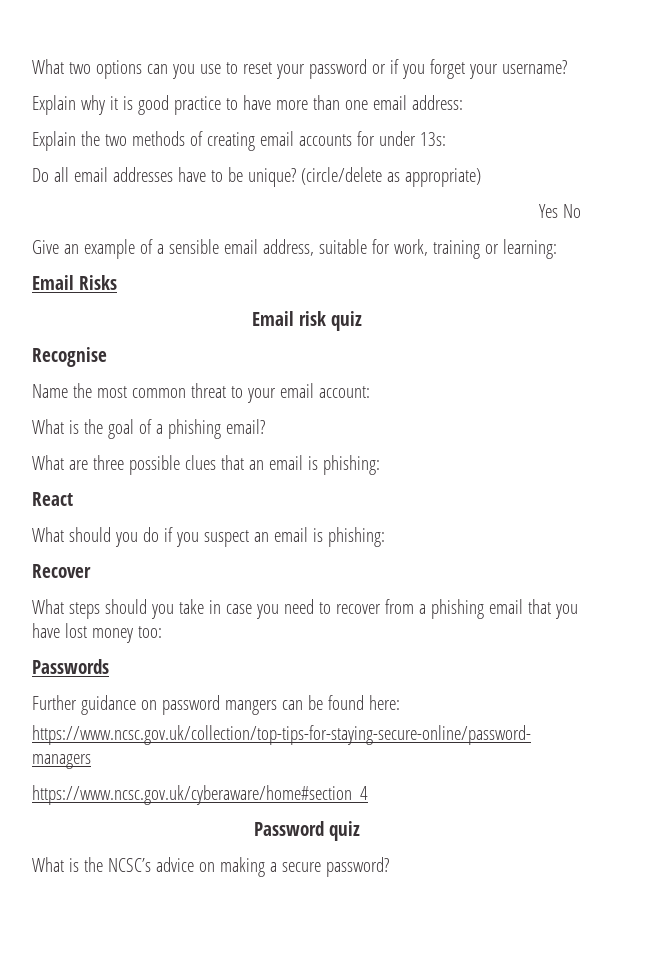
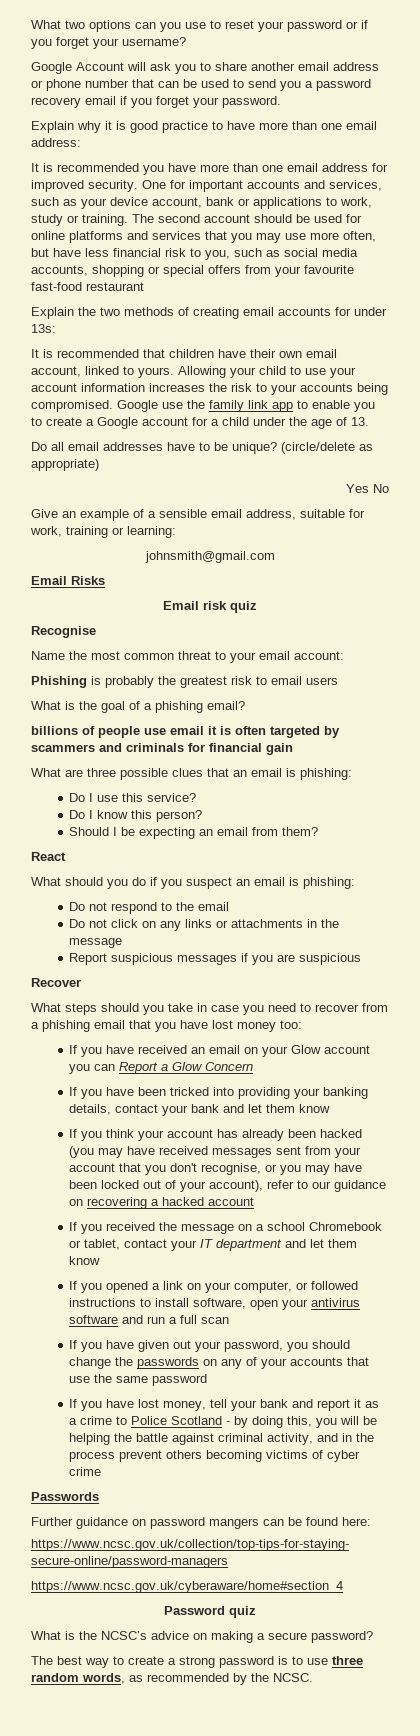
(567, 67) none -> [31,62,379,74] [31,79,371,91] [31,96,281,108] // Google Account will ask you to share another email address or phone number that can be used to send you a password recovery email if you forget your password.
(463, 102) none -> [31,163,388,175] [31,180,382,192] [31,197,372,209] [31,214,362,226] [31,231,376,243] [31,248,358,260] [31,265,354,277] [31,282,144,291] // It is recommended you have more than one email address for improved security. One for important accounts and services, such as your device account, bank or applications to work, study or training. The second account should be used for online platforms and services that you may use more often, but have less financial risk to you, such as social media accounts, shopping or special offers from your favourite fast-food restaurant
(446, 139) none -> [31,349,337,358] [31,366,356,378] [31,383,388,395] [31,400,375,412] [31,417,369,429] // It is recommended that children have their own email account, linked to yours. Allowing your child to use your account information increases the risk to your accounts being compromised. Google use the family link app to enable you to create a Google account for a child under the age of 13.
(557, 249) none -> [144,551,275,563] // johnsmith@gmail.com
(370, 392) none -> [31,676,338,688] // Phishing is probably the greatest risk to email users
(265, 426) none -> [31,726,340,738] [31,743,293,755] // billions of people use email it is often targeted by scammers and criminals for financial gain
(380, 465) none -> [69,793,197,802] [69,810,203,822] [69,827,319,839] // Do I use this service? // Do I know this person? // Should I be expecting an email from them?
(385, 537) none -> [69,902,230,914] [69,919,340,931] [69,938,123,948] [69,953,362,965] // Do not respond to the email // Do not click on any links or attachments in the message // Report suspicious messages if you are suspicious
(162, 632) none -> [69,1045,371,1057] [69,1062,254,1074] [69,1087,369,1099] [69,1104,331,1116] [69,1129,363,1141] [69,1146,362,1158] [69,1163,363,1175] [69,1180,387,1192] [69,1197,255,1209] [69,1222,383,1234] [69,1239,358,1251] [69,1256,101,1265] [69,1281,359,1293] [69,1298,361,1310] [69,1315,230,1324] [69,1340,351,1352] [69,1357,370,1369] [69,1374,208,1386] [69,1399,380,1411] [69,1416,378,1428] [69,1433,375,1445] [69,1450,361,1462] [69,1467,102,1476] // If you have received an email on your Glow account you can Report a Glow Concern // If you have been tricked into providing your banking details, contact your bank and let them know // If you think your account has already been hacked (you may have received messages sent from your account that you don't recognise, or you may have been locked out of your account), refer to our guidance on recovering a hacked account // If you received the message on a school Chromebook or tablet, contact your IT department and let them know // If you opened a link on your computer, or followed instructions to install software, open your antivirus software and run a full scan // If you have given out your password, you should change the passwords on any of your accounts that use the same password // If you have lost money, tell your bank and report it as a crime to Police Scotland - by doing this, you will be helping the battle against criminal activity, and in the process prevent others becoming victims of cyber crime
(389, 867) none -> [31,1656,363,1668] [31,1673,313,1685] // The best way to create a strong password is to use three random words, as recommended by the NCSC.

